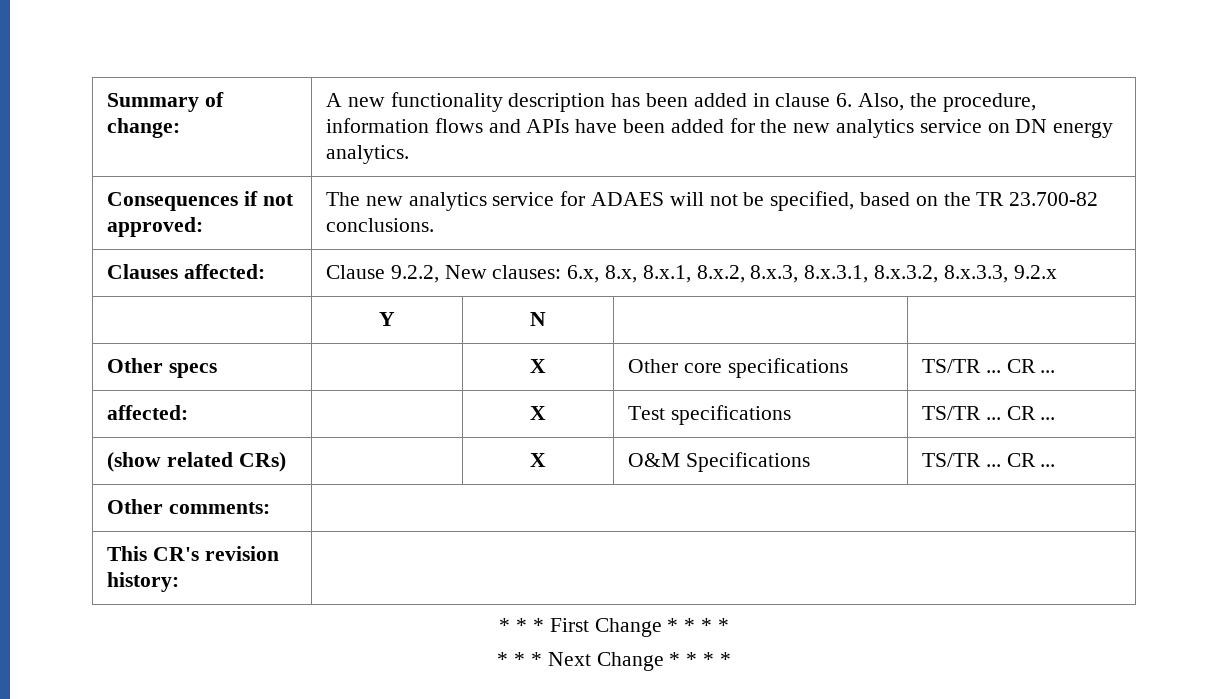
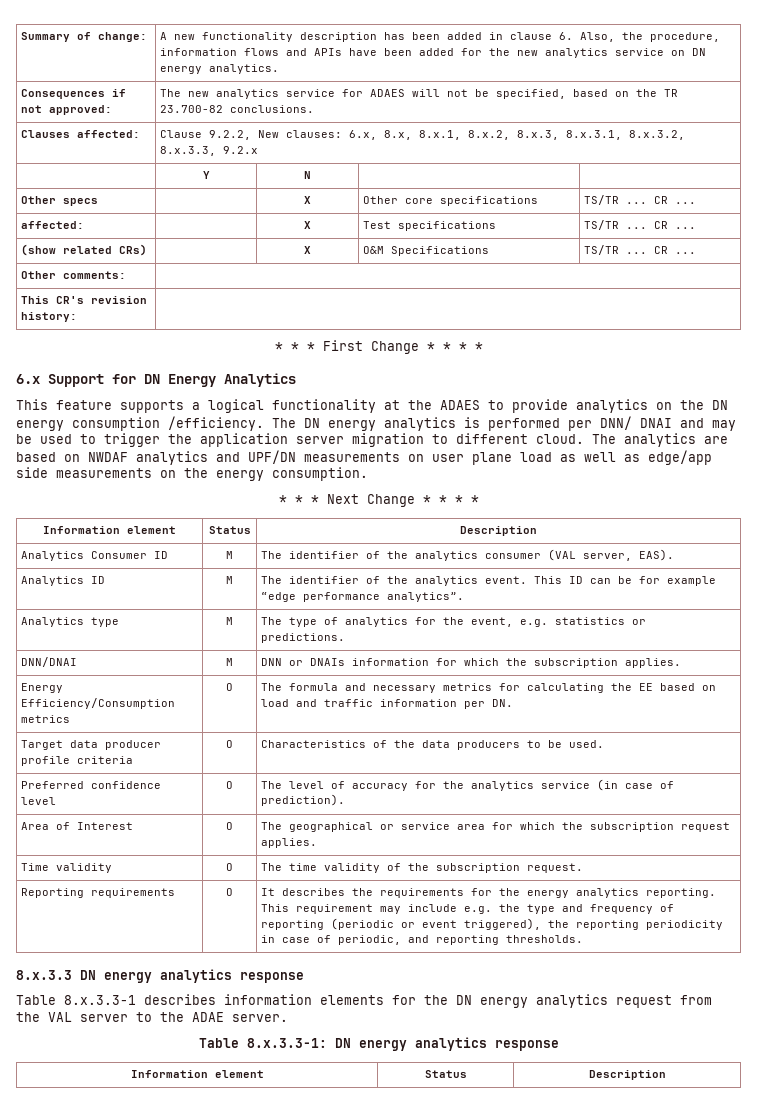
(729, 625) none -> [16,373,296,387] [16,399,728,413] [16,416,736,431] [16,433,728,447] [16,450,712,465] [16,467,368,481] // 6.x Support for DN Energy Analytics // This feature supports a logical functionality at the ADAES to provide analytics on the DN energy consumption /efficiency. The DN energy analytics is performed per DNN/ DNAI and may be used to trigger the application server migration to different cloud. The analytics are based on NWDAF analytics and UPF/DN measurements on user plane load as well as edge/app side measurements on the energy consumption.
(731, 659) none -> [43,526,176,534] [208,526,251,534] [460,526,537,536] [21,551,169,561] [225,551,233,559] [261,549,675,561] [21,576,106,586] [225,576,233,584] [261,576,717,586] [261,592,465,602] [21,617,120,627] [225,617,233,625] [261,617,647,627] [261,633,346,643] [21,657,78,667] [225,658,233,666] [261,658,682,668] [21,683,64,693] [21,698,176,709] [21,715,71,723] [225,683,233,691] [261,683,717,693] [261,699,514,709] [21,740,162,750] [21,756,134,766] [225,740,233,748] [261,740,605,750] [21,781,162,789] [21,797,57,805] [225,781,233,789] [261,779,675,791] [261,794,346,806] [21,822,134,830] [225,822,233,830] [261,822,731,832] [261,838,318,848] [21,863,113,873] [225,863,233,871] [261,863,584,873] [21,888,176,898] [225,888,233,896] [261,888,717,898] [261,904,675,914] [261,918,724,930] [261,935,584,945] [16,969,304,983] [16,994,712,1008] [16,1012,288,1022] [198,1037,559,1051] [130,1070,264,1078] [424,1070,467,1078] [588,1070,666,1080] // Information element | Status | Description // Analytics Consumer ID | M | The identifier of the analytics consumer (VAL server, EAS). // Analytics ID | M | The identifier of the analytics event. This ID can be for example “edge performance analytics”. // Analytics type | M | The type of analytics for the event, e.g. statistics or predictions. // DNN/DNAI | M | DNN or DNAIs information for which the subscription applies. // Energy Efficiency/Consumption metrics | O | The formula and necessary metrics for calculating the EE based on load and traffic information per DN. // Target data producer profile criteria | O | Characteristics of the data producers to be used. // Preferred confidence level | O | The level of accuracy for the analytics service (in case of prediction). // Area of Interest | O | The geographical or service area for which the subscription request applies. // Time validity | O | The time validity of the subscription request. // Reporting requirements | O | It describes the requirements for the energy analytics reporting. This requirement may include e.g. the type and frequency of reporting (periodic or event triggered), the reporting periodicity in case of periodic, and reporting thresholds. // 8.x.3.3 DN energy analytics response // Table 8.x.3.3-1 describes information elements for the DN energy analytics request from the VAL server to the ADAE server. // Table 8.x.3.3-1: DN energy analytics response // Information element | Status | Description

